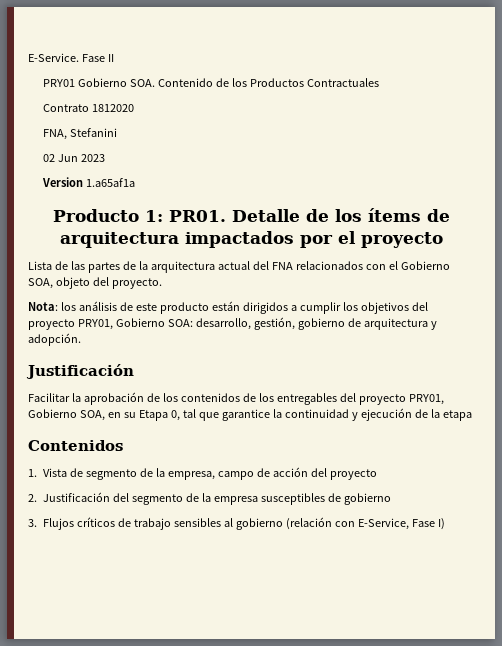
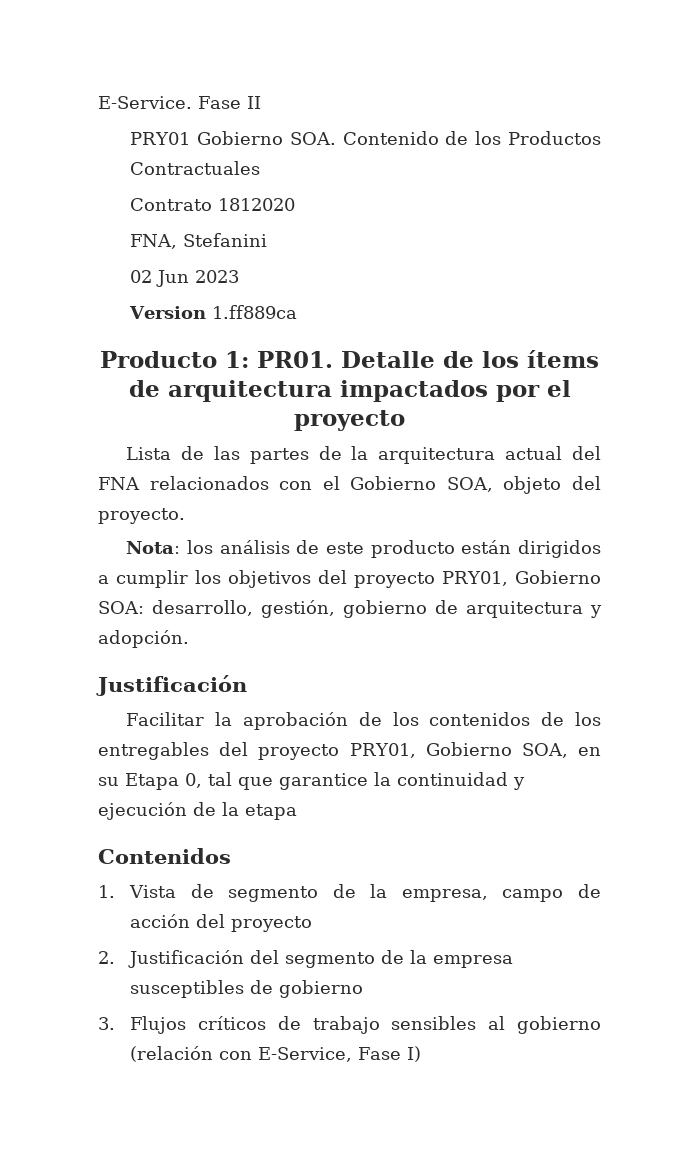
[85,178,135,187] 1.a65af1a -> [212,305,298,319] 1.ff889ca

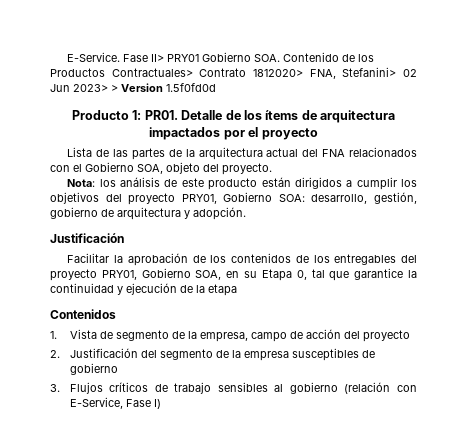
[246,96,261,109] II // -> [151,54,165,62] II>
[130,161,261,175] [130,198,296,211] [130,233,268,249] [130,270,240,287] [129,305,298,319] Contractuales // Contrato 1812020 // FNA, Stefanini // 02 Jun 2023 // Version 1.ff889ca -> [111,67,417,79] [50,83,216,92] Contractuales> Contrato 1812020> FNA, Stefanini> 02 Jun 2023> > Version 1.5f0fd0d

